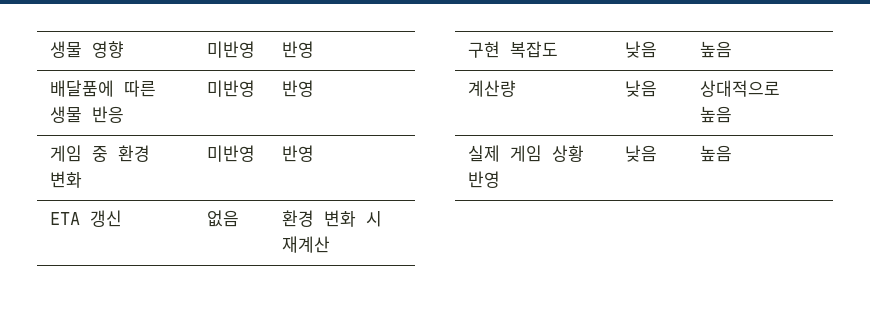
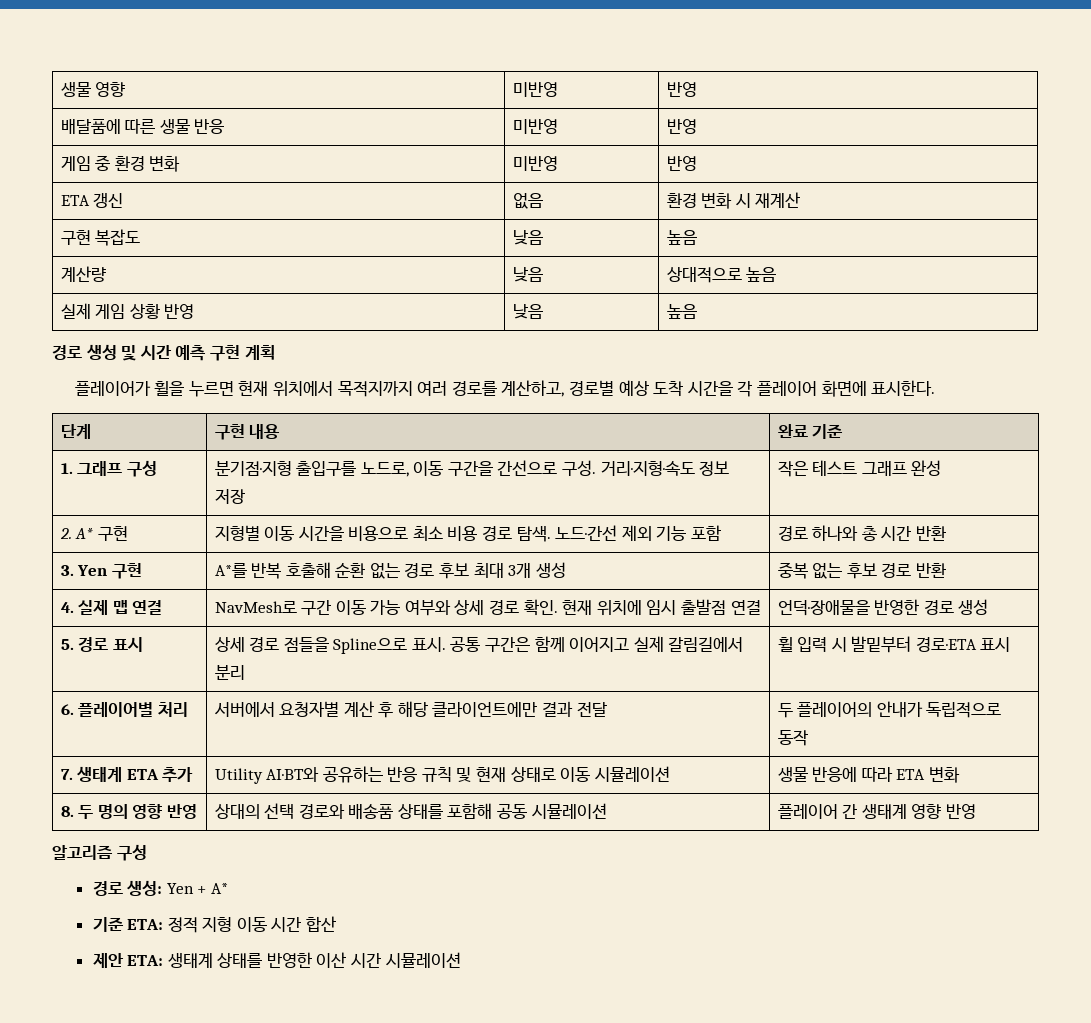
(733, 153) none -> [52,344,275,361] [74,380,936,397] [60,424,91,439] [214,424,281,440] [777,424,844,439] [60,460,157,477] [214,460,730,477] [214,489,245,504] [777,460,942,477] [59,526,128,541] [214,525,722,542] [777,525,946,541] [60,563,142,579] [214,562,566,579] [777,562,946,579] [60,600,163,615] [214,599,761,616] [777,599,989,616] [60,637,143,652] [214,636,744,654] [214,665,245,680] [777,636,1011,653] [60,702,188,717] [213,701,607,718] [777,701,1002,718] [777,730,808,746] [60,766,194,782] [214,766,670,784] [777,767,960,783] [60,804,197,819] [214,803,607,819] [777,804,976,819] [52,844,147,861] [92,880,228,896] [92,916,337,933] [92,952,461,968] // 경로 생성 및 시간 예측 구현 계획 // 플레이어가 휠을 누르면 현재 위치에서 목적지까지 여러 경로를 계산하고, 경로별 예상 도착 시간을 각 플레이어 화면에 표시한다. // 단계 | 구현 내용 | 완료 기준 // 1. 그래프 구성 | 분기점·지형 출입구를 노드로, 이동 구간을 간선으로 구성. 거리·지형·속도 정보 저장 | 작은 테스트 그래프 완성 // 2. A* 구현 | 지형별 이동 시간을 비용으로 최소 비용 경로 탐색. 노드·간선 제외 기능 포함 | 경로 하나와 총 시간 반환 // 3. Yen 구현 | A*를 반복 호출해 순환 없는 경로 후보 최대 3개 생성 | 중복 없는 후보 경로 반환 // 4. 실제 맵 연결 | NavMesh로 구간 이동 가능 여부와 상세 경로 확인. 현재 위치에 임시 출발점 연결 | 언덕·장애물을 반영한 경로 생성 // 5. 경로 표시 | 상세 경로 점들을 Spline으로 표시. 공통 구간은 함께 이어지고 실제 갈림길에서 분리 | 휠 입력 시 발밑부터 경로·ETA 표시 // 6. 플레이어별 처리 | 서버에서 요청자별 계산 후 해당 클라이언트에만 결과 전달 | 두 플레이어의 안내가 독립적으로 동작 // 7. 생태계 ETA 추가 | Utility AI·BT와 공유하는 반응 규칙 및 현재 상태로 이동 시뮬레이션 | 생물 반응에 따라 ETA 변화 // 8. 두 명의 영향 반영 | 상대의 선택 경로와 배송품 상태를 포함해 공동 시뮬레이션 | 플레이어 간 생태계 영향 반영 // 알고리즘 구성 // 경로 생성: Yen + A* // 기준 ETA: 정적 지형 이동 시간 합산 // 제안 ETA: 생태계 상태를 반영한 이산 시간 시뮬레이션

